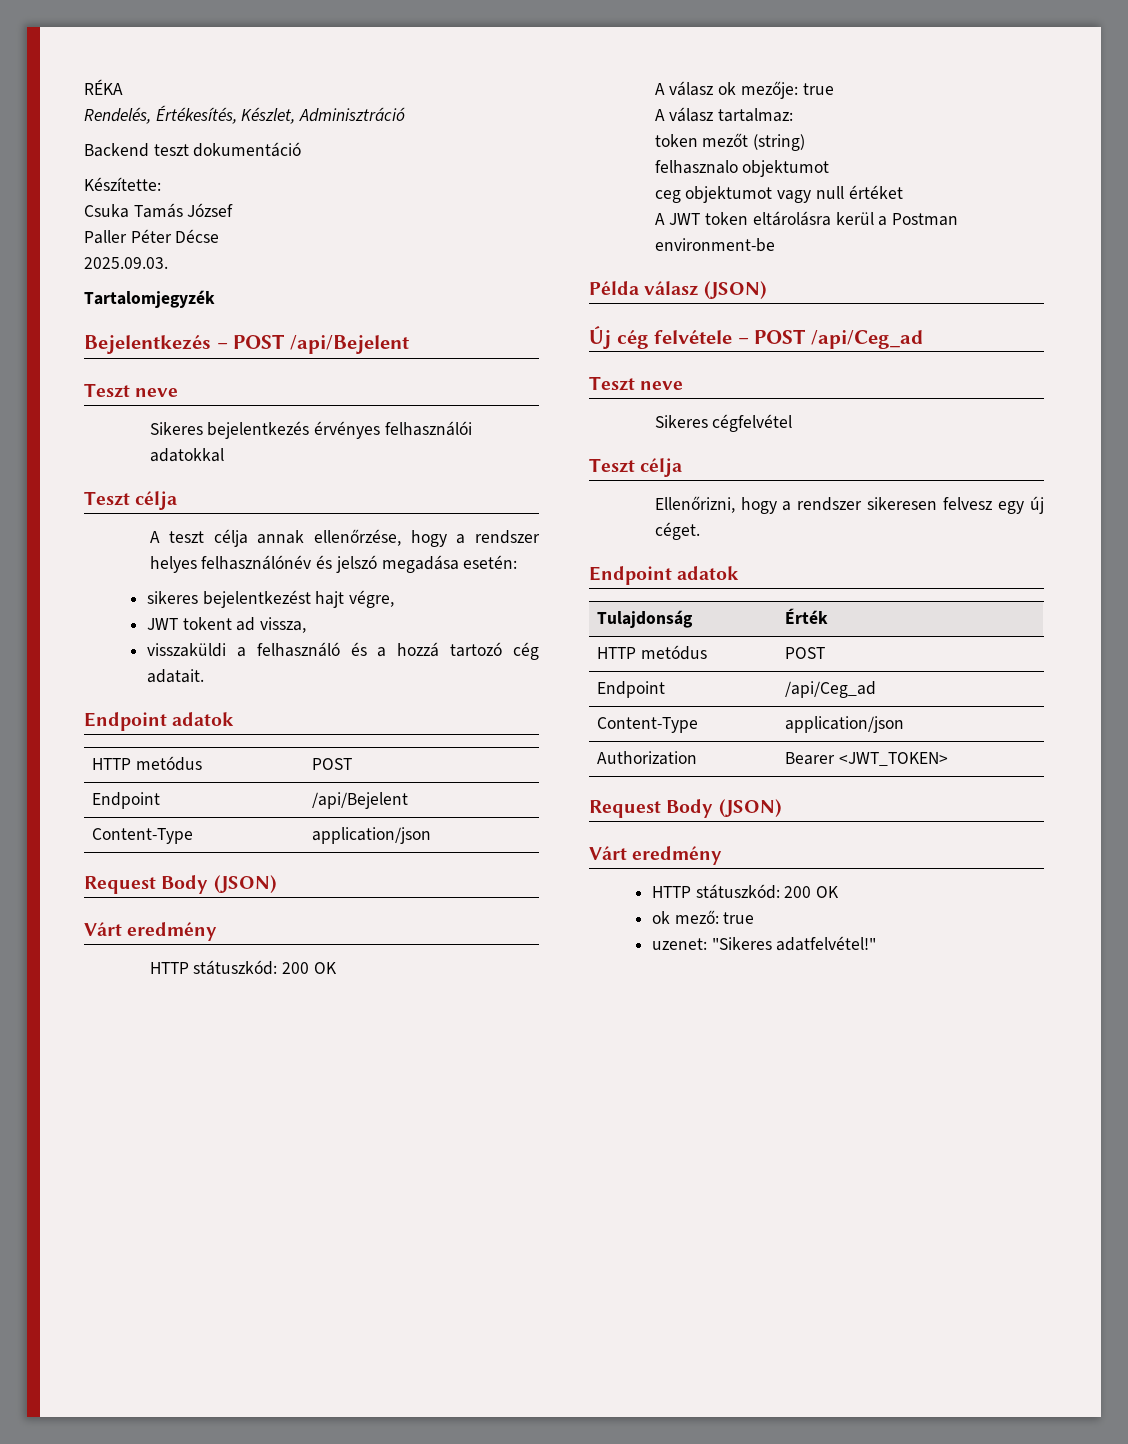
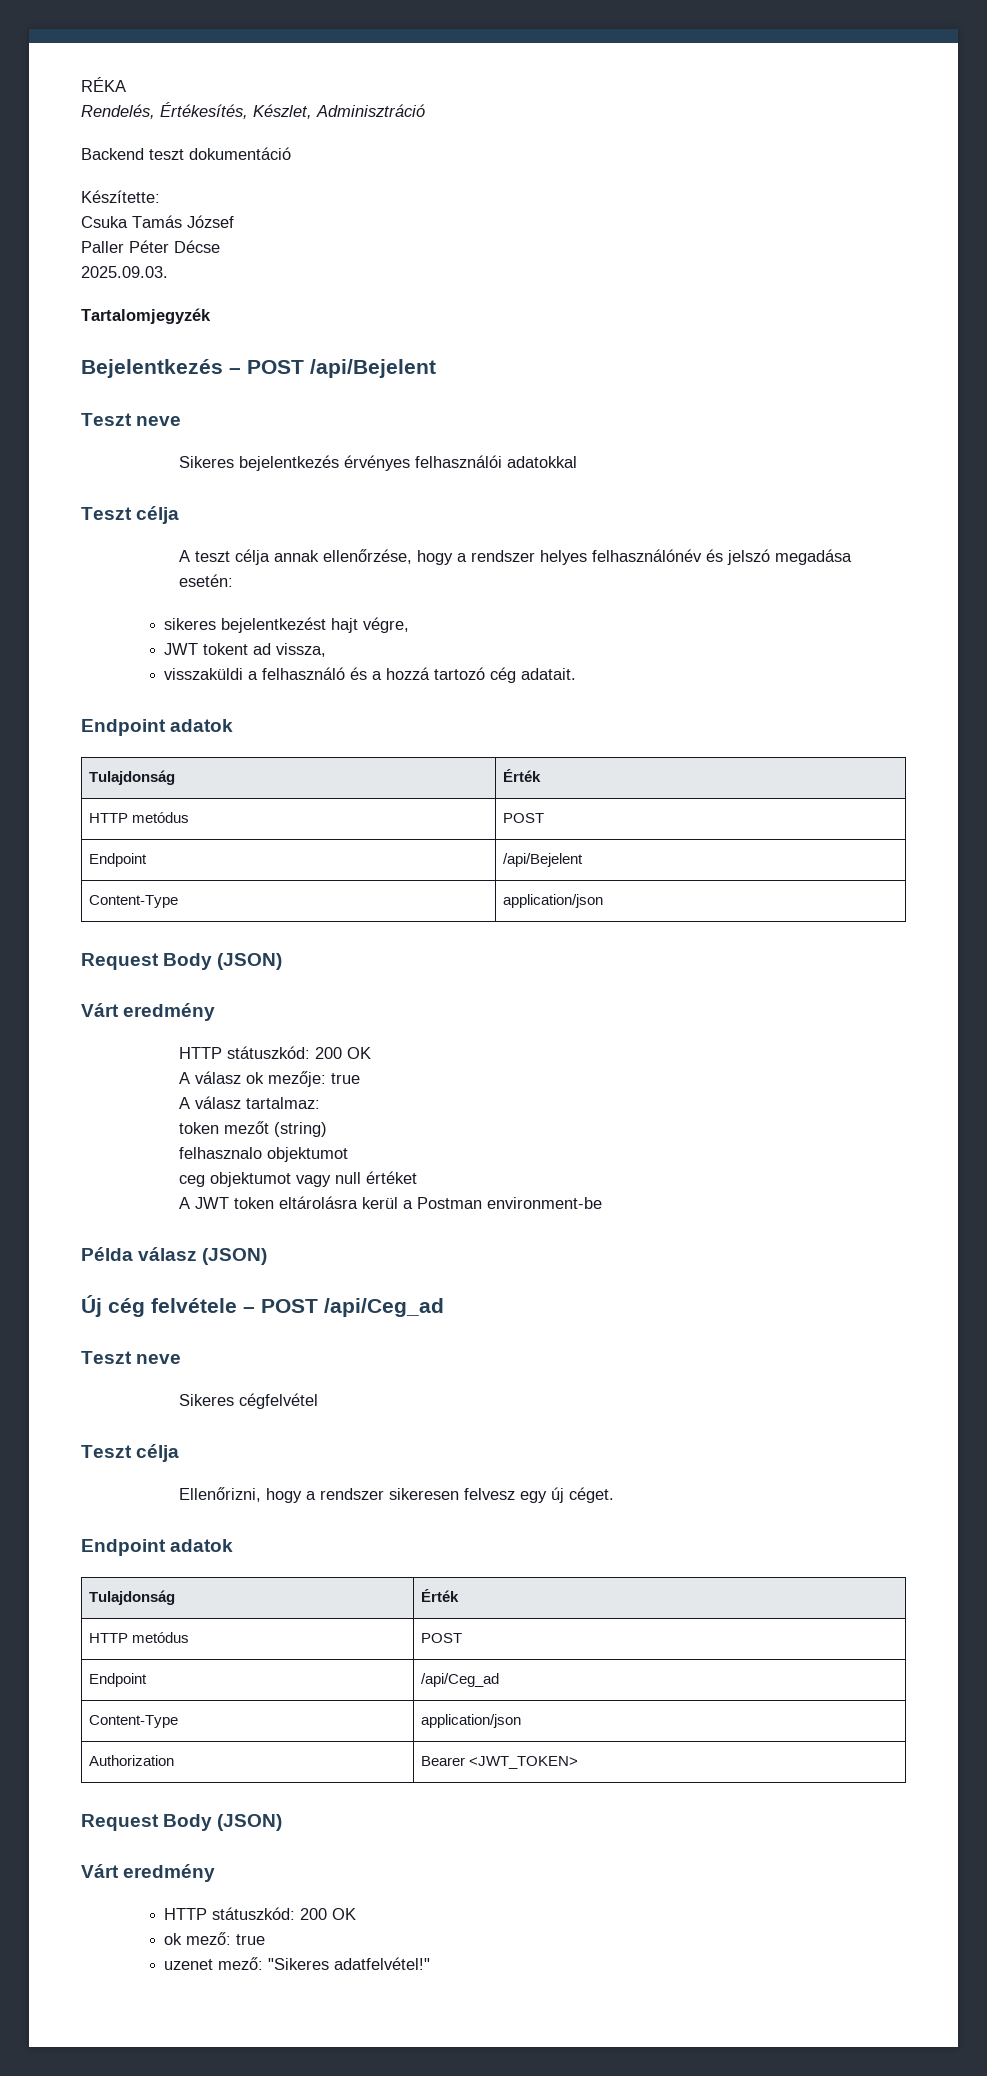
(235, 719) none -> [89,770,176,785] [503,769,542,782] // Tulajdonság | Érték
[651,938,707,950] uzenet: -> [164,1957,264,1970] uzenet mező:

